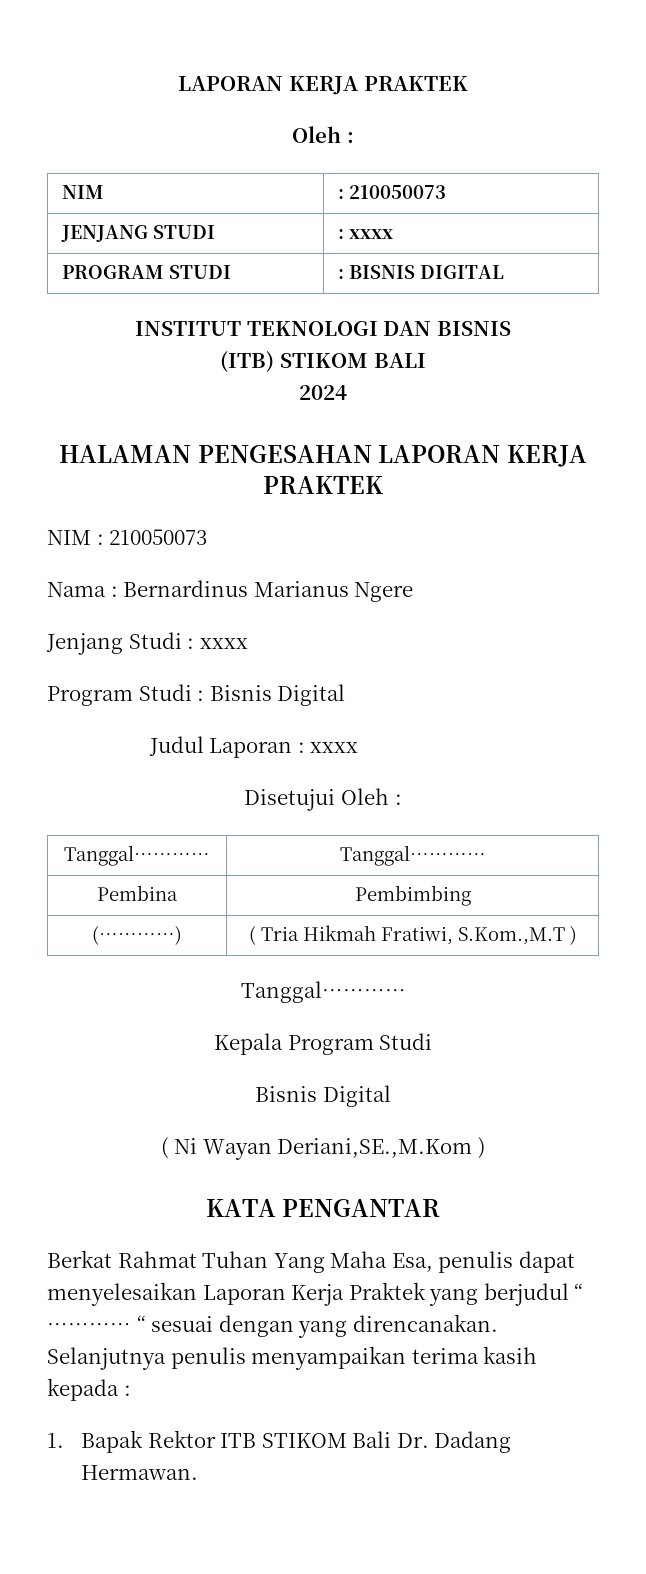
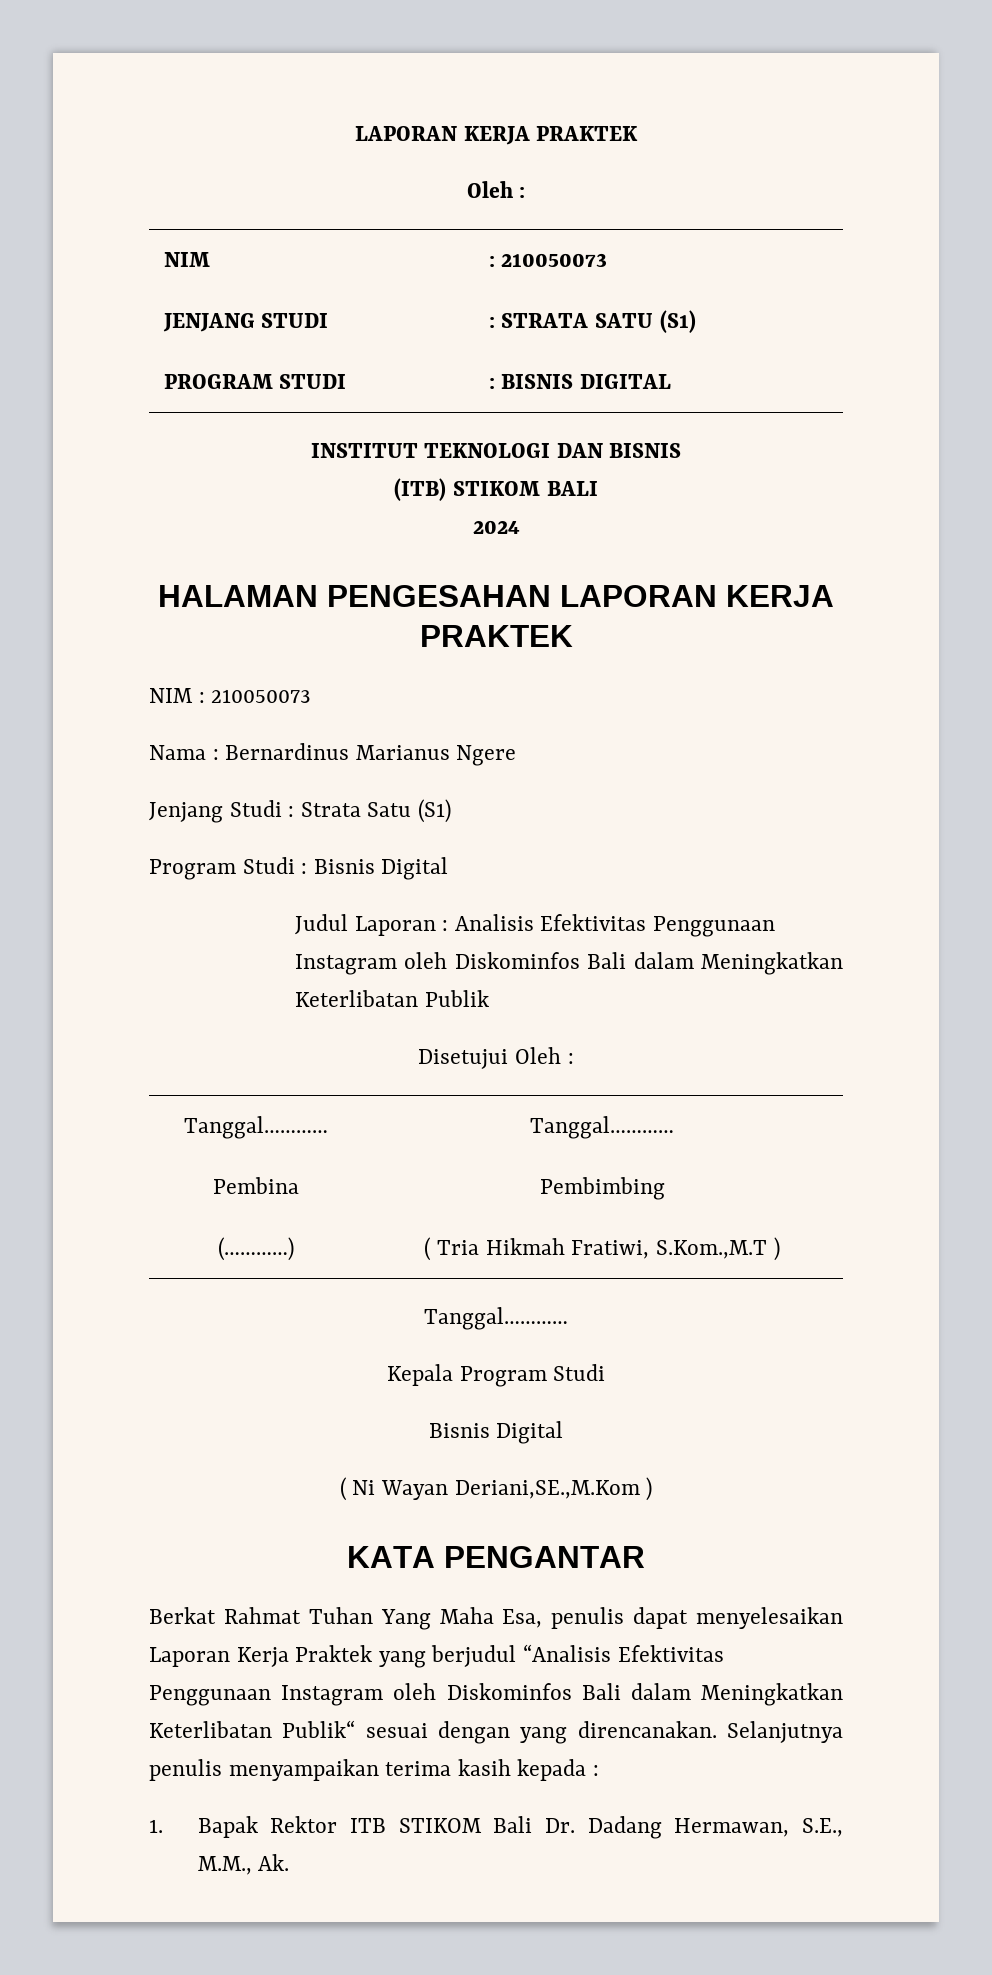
[349,229,394,239] xxxx -> [501,310,696,333] STRATA SATU (S1)
[199,638,248,649] xxxx -> [300,799,452,823] Strata Satu (S1)
[310,742,359,753] xxxx -> [454,914,776,937] [294,952,843,975] [294,990,489,1007] Analisis Efektivitas Penggunaan Instagram oleh Diskominfos Bali dalam Meningkatkan Keterlibatan Publik
[574,1283,584,1300] [47,1315,146,1332] “ ………… “ -> [523,1644,724,1662] [149,1683,843,1706] [149,1720,356,1738] “Analisis Efektivitas Penggunaan Instagram oleh Diskominfos Bali dalam Meningkatkan Keterlibatan Publik“
[81,1465,199,1480] Hermawan. -> [674,1818,843,1837] [197,1854,290,1875] Hermawan, S.E., M.M., Ak.

